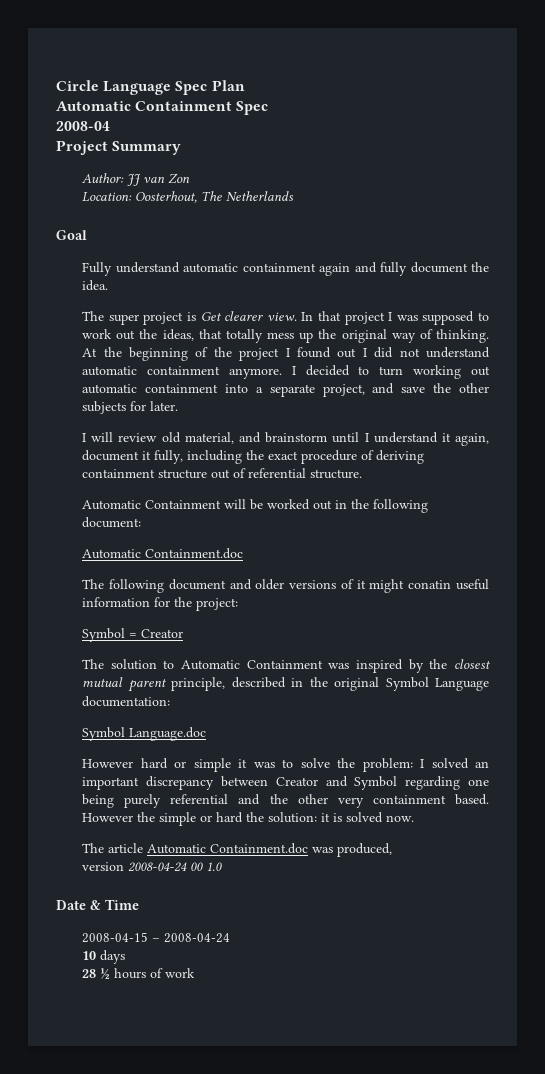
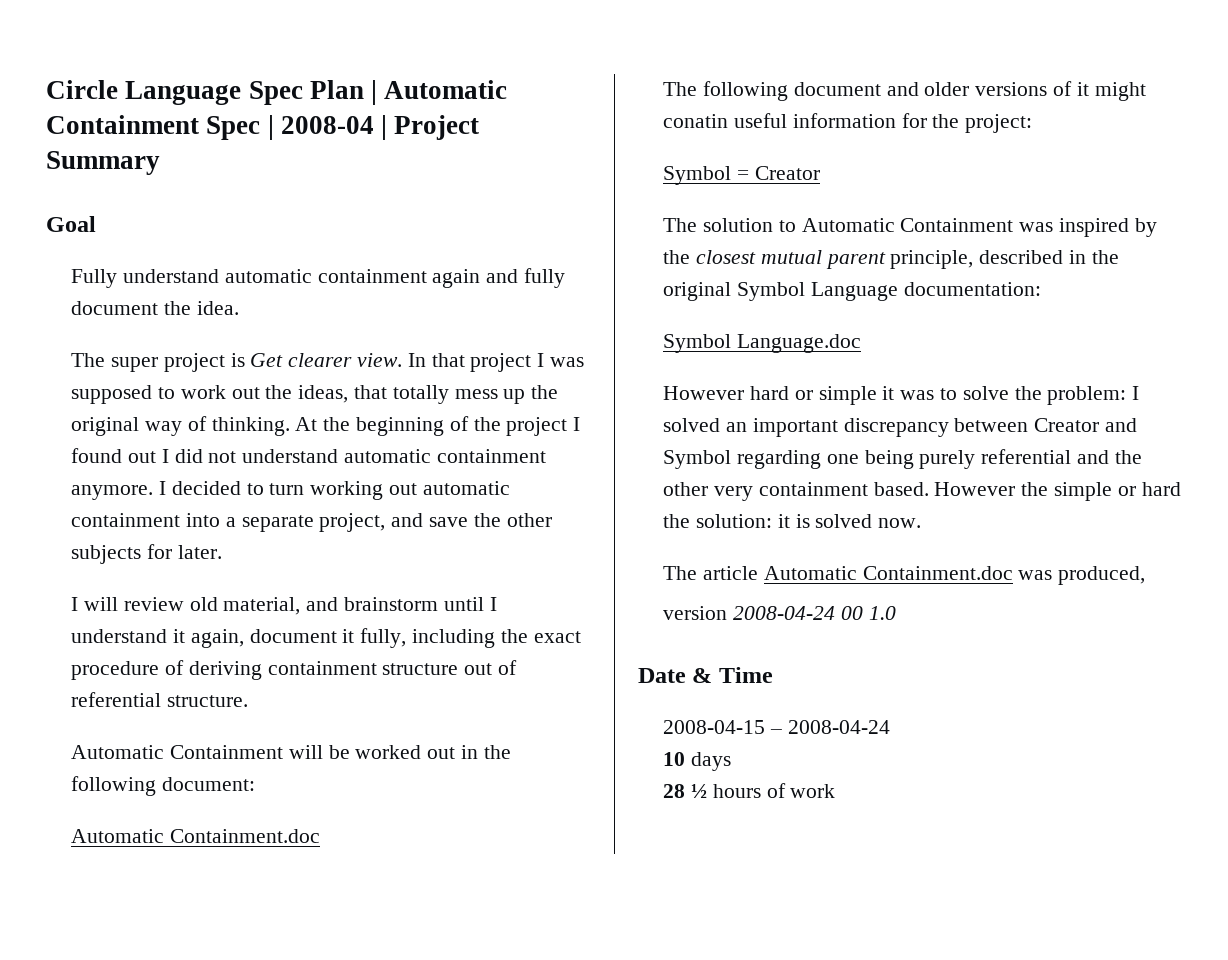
(245, 85) // -> [371,80,378,105] |
(269, 108) // -> [267,115,274,140] |
(110, 126) // -> [381,115,388,140] |
[82,173,191,186] [82,191,295,203] // Author: JJ van Zon // Location: Oosterhout, The Netherlands -> (160, 163) none

